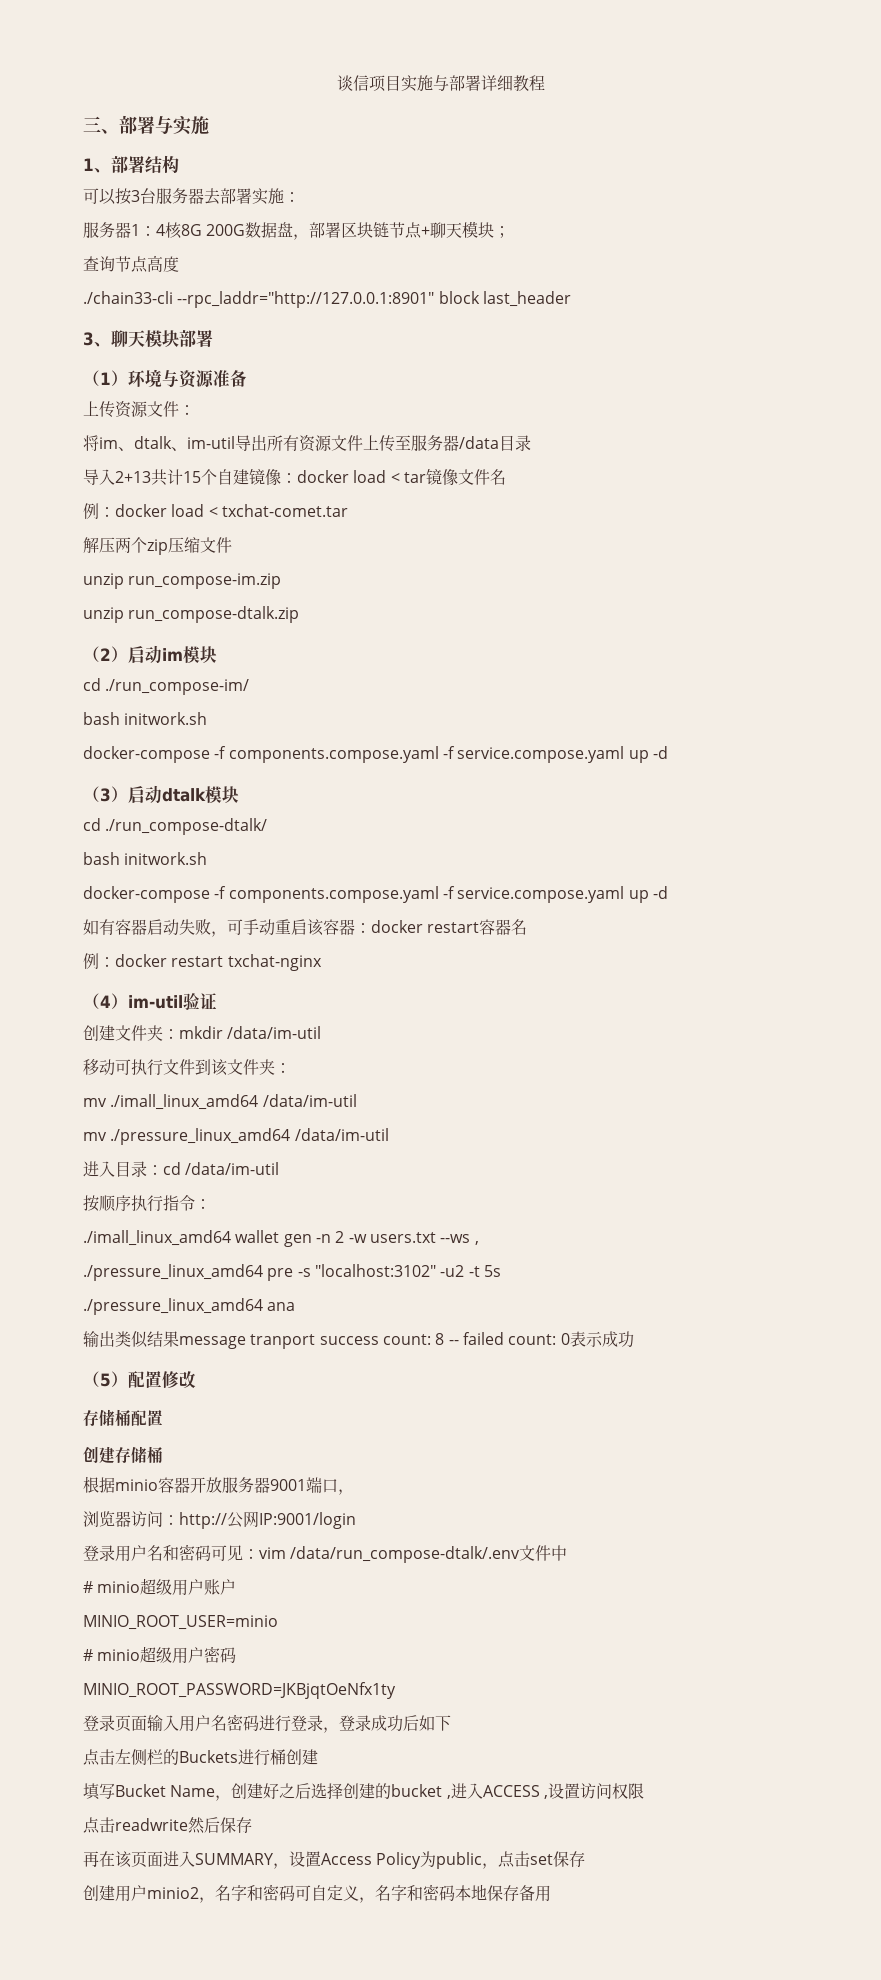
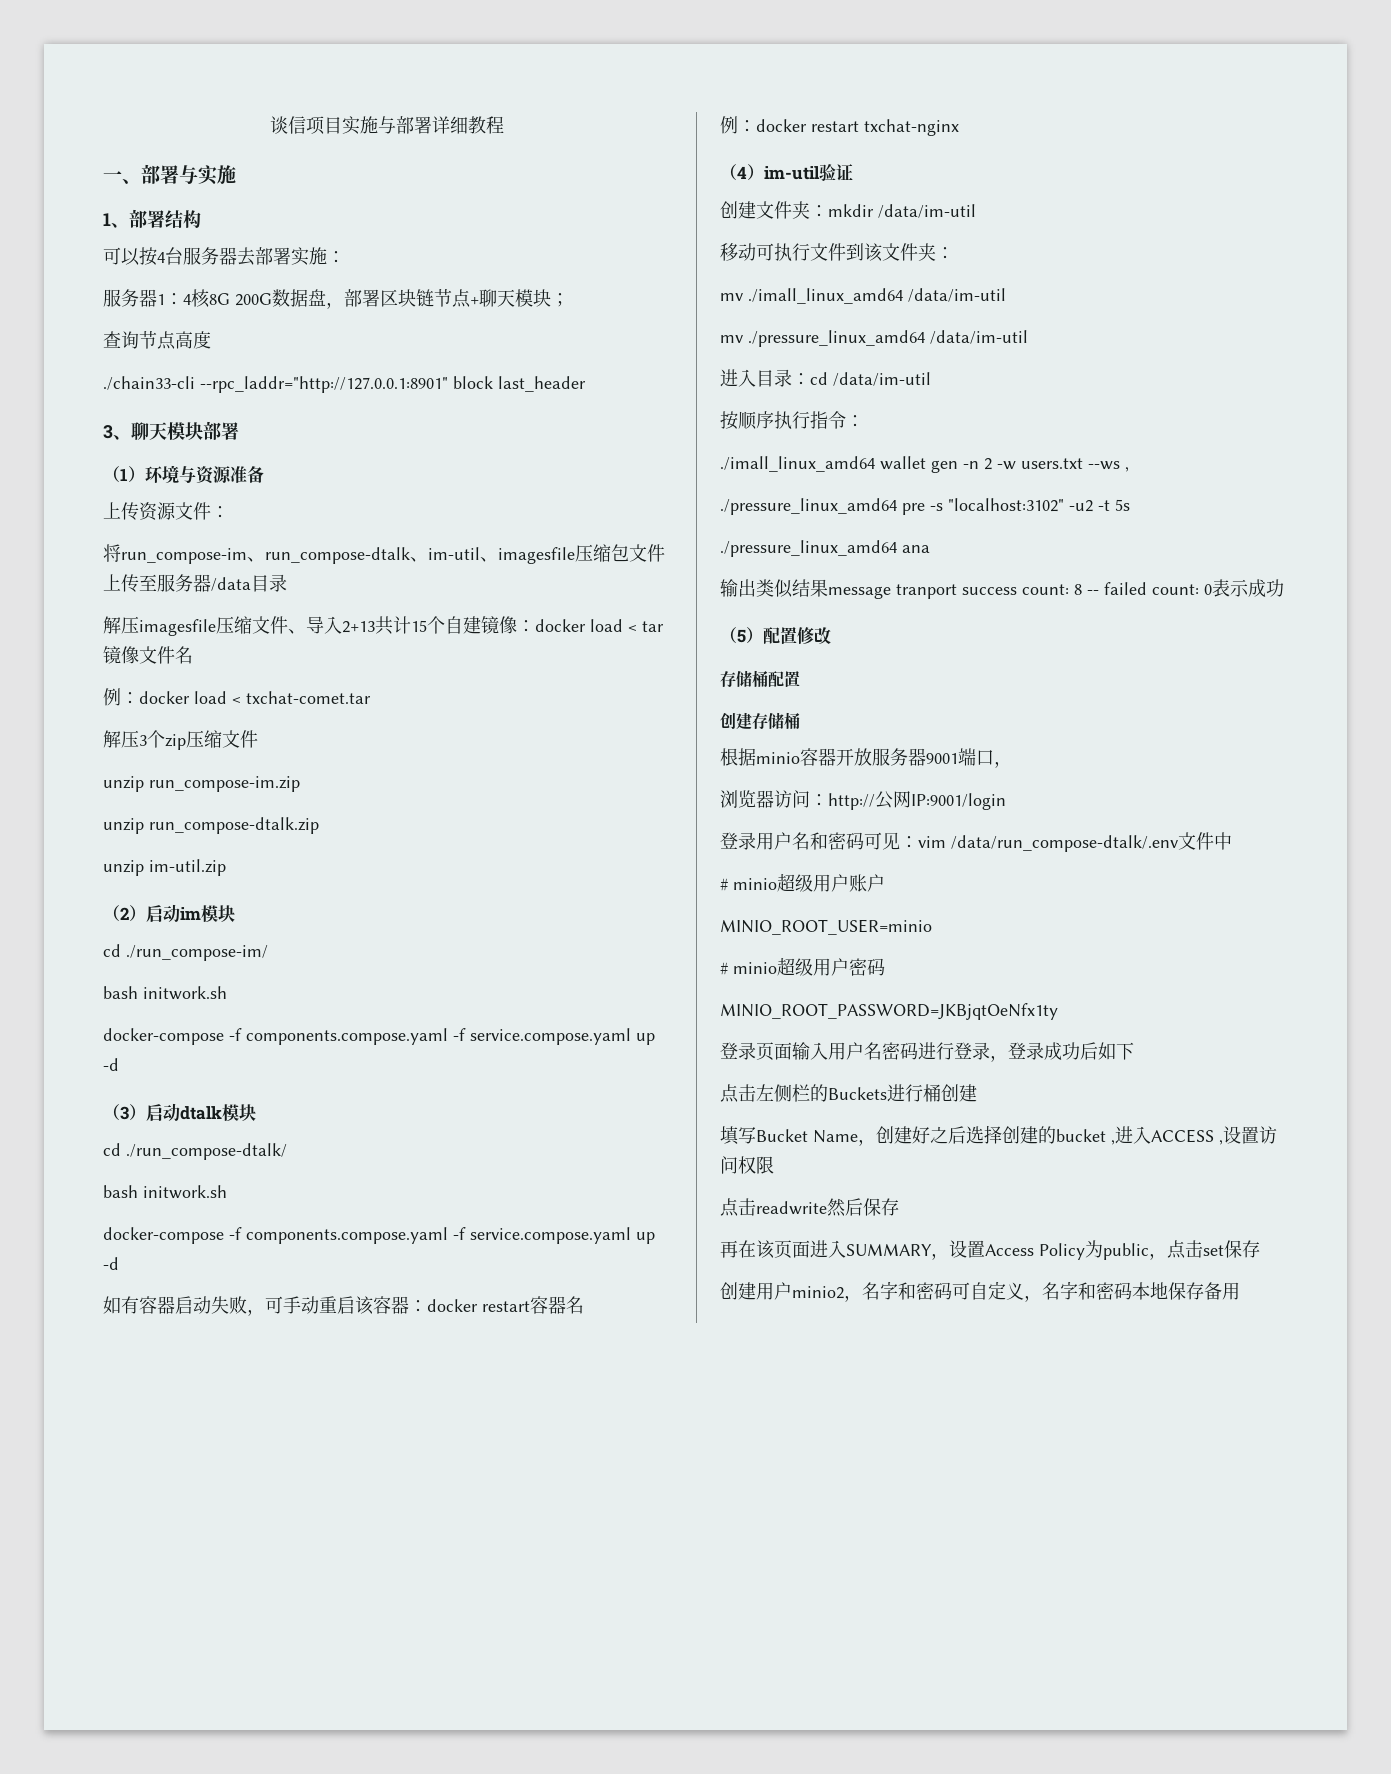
[83,116,101,132] 三 -> [103,171,122,182] 一
[131,190,140,202] 3 -> [157,252,165,263] 4
[99,435,332,452] im、dtalk、im-util导出所有资源 -> [121,544,629,564] run_compose-im、run_compose-dtalk、im-util、imagesfile压缩包
(531, 443) none -> [103,616,306,636] 解压imagesfile压缩文件、
[115,537,131,553] 两 -> [139,735,147,746] 3
(300, 614) none -> [103,859,226,876] // unzip im-util.zip

